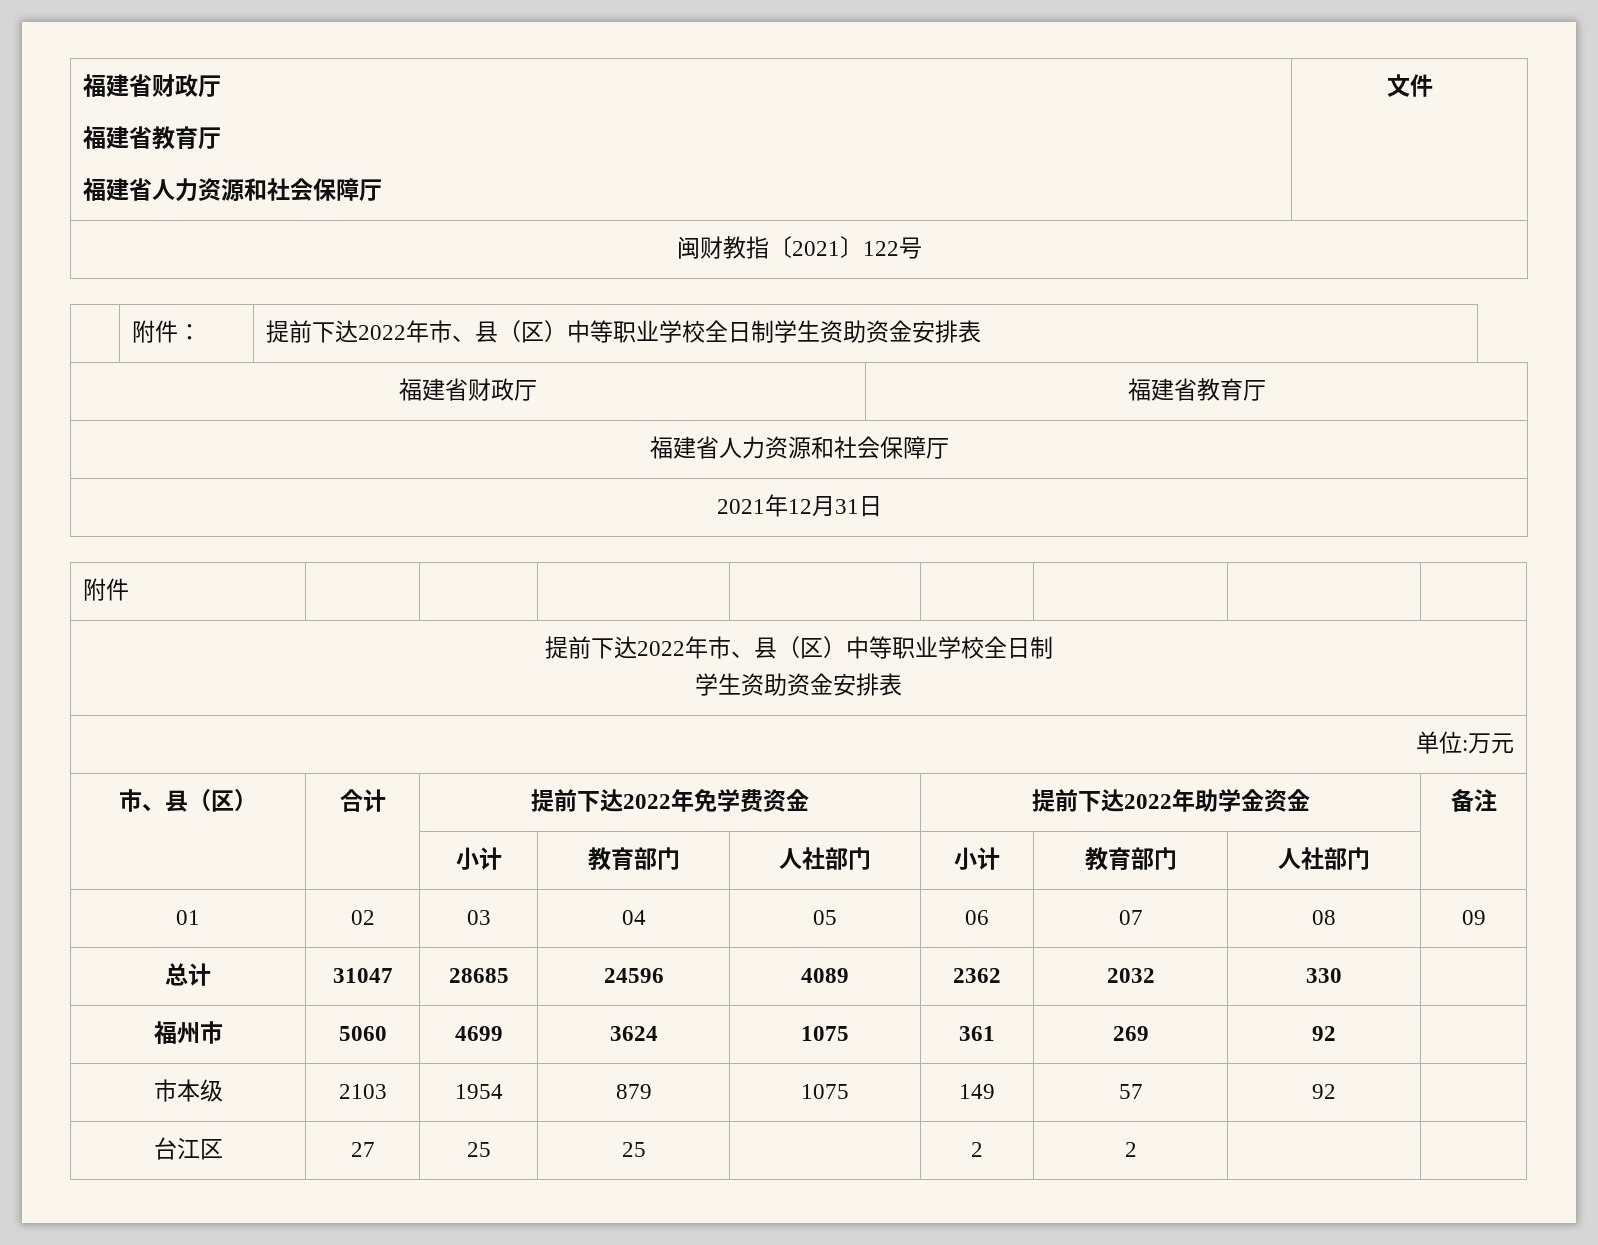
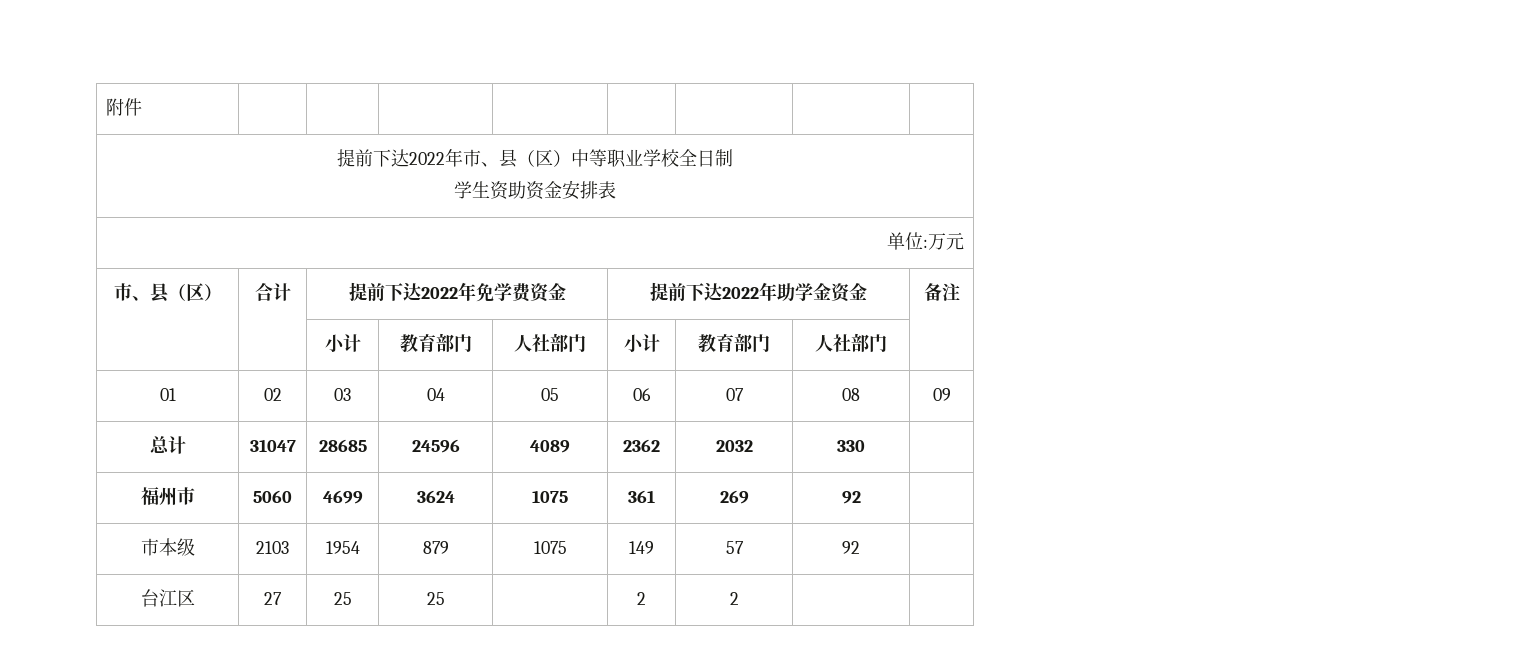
[83,74,222,97] [83,126,222,150] [83,178,383,202] [1386,74,1433,97] [676,236,922,259] [132,320,202,343] [266,320,982,343] [399,378,537,401] [1127,378,1266,401] [649,436,949,459] [716,494,882,517] 福建省财政厅 // 福建省教育厅 // 福建省人力资源和社会保障厅 | 文件 // 闽财教指〔2021〕122号 // | 附件： | 提前下达2022年市、县（区）中等职业学校全日制学生资助资金安排表 // 福建省财政厅 | 福建省教育厅 // 福建省人力资源和社会保障厅 // 2021年12月31日 // -> (106, 107) none

